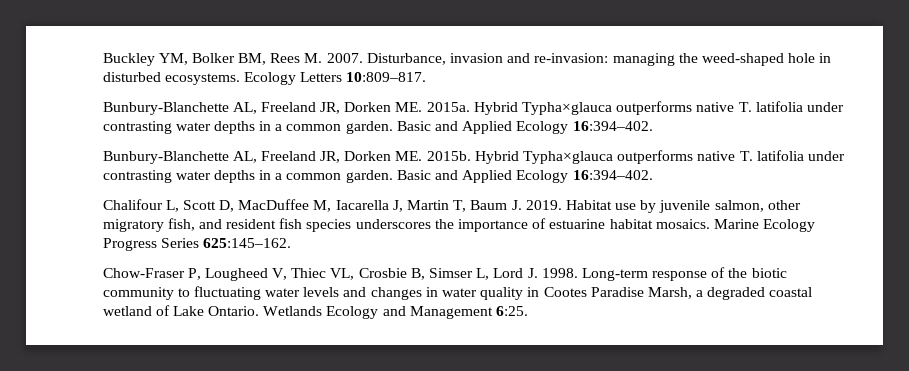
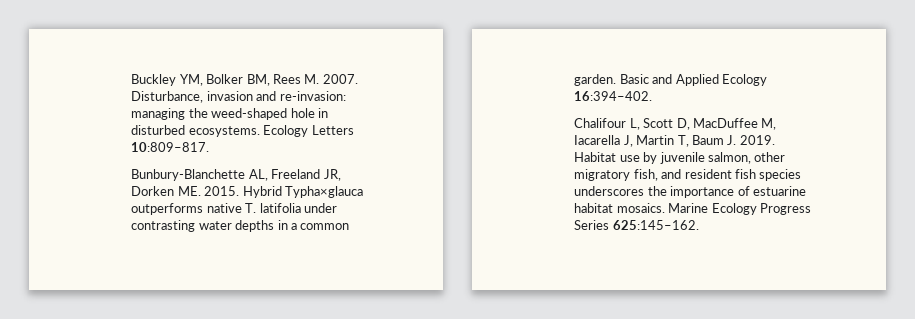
[426,101,844,115] [102,121,653,134] [102,151,471,164] 2015a. Hybrid Typha×glauca outperforms native T. latifolia under contrasting water depths in a common garden. Basic and Applied Ecology 16:394–402. // Bunbury-Blanchette AL, Freeland JR, Dorken ME. 2015b. -> [204,186,240,196] 2015.
[102,267,787,281] [102,286,813,300] [102,305,528,319] // Chow-Fraser P, Lougheed V, Thiec VL, Crosbie B, Simser L, Lord J. 1998. Long-term response of the biotic community to fluctuating water levels and changes in water quality in Cootes Paradise Marsh, a degraded coastal wetland of Lake Ontario. Wetlands Ecology and Management 6:25. -> (699, 225) none

